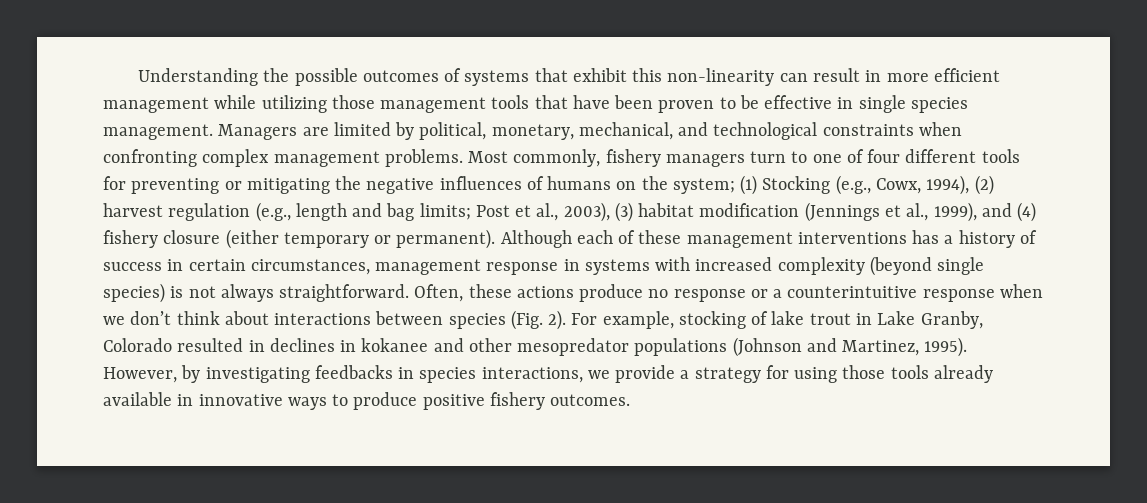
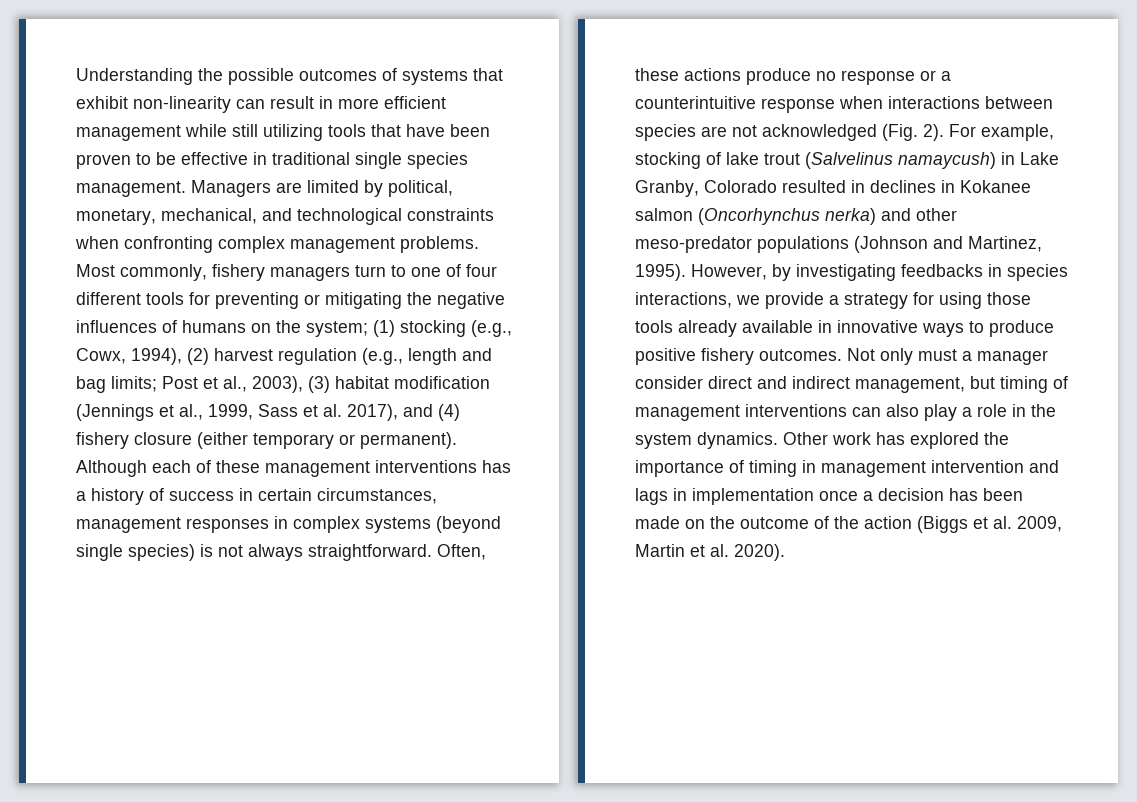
[632,68,663,82] this -> (128, 102) none
[261,95,487,113] utilizing those management -> [232,124,323,141] still utilizing
(854, 103) none -> [272,152,350,165] traditional
[762,176,831,194] Stocking -> [400,320,466,337] stocking
[933,202,977,222] 1999), -> [208,404,398,421] 1999, Sass et al. 2017),
[486,257,865,275] response in systems with increased complexity -> [186,516,431,533] responses in complex systems
[103,311,506,329] we don’t think about interactions between species -> [888,96,1053,109] [635,124,877,141] interactions between species are not acknowledged
(851, 319) none -> [805,152,996,169] (Salvelinus namaycush)
[361,338,429,352] kokanee -> [960,180,1031,193] [635,208,876,225] Kokanee salmon (Oncorhynchus nerka)
[517,338,630,356] mesopredator -> [635,236,752,253] meso-predator
(631, 400) none -> [847,348,1048,365] [635,376,1068,393] [635,404,1056,421] [635,432,1009,449] [635,460,1059,477] [635,488,1023,505] [635,516,1062,533] [635,544,785,561] Not only must a manager consider direct and indirect management, but timing of management interventions can also play a role in the system dynamics. Other work has explored the importance of timing in management intervention and lags in implementation once a decision has been made on the outcome of the action (Biggs et al. 2009, Martin et al. 2020).

